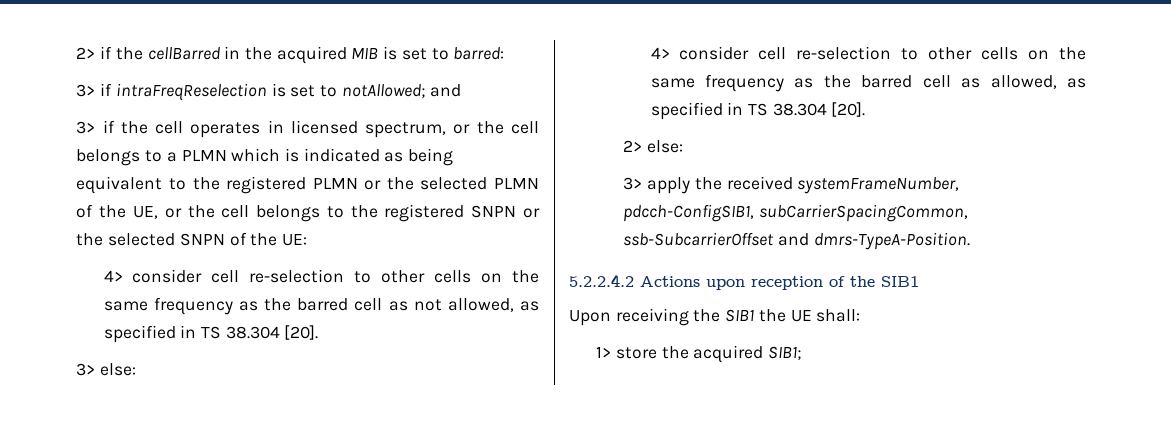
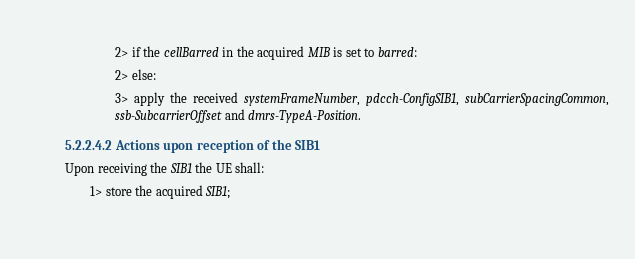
[76,83,462,101] [76,120,539,138] [76,148,454,166] [76,176,539,194] [76,204,540,222] [76,232,307,246] [103,269,540,283] [103,297,540,315] [103,325,319,343] [76,363,137,376] [650,46,1086,60] [650,74,1086,92] [650,102,866,120] // 3> if intraFreqReselection is set to notAllowed; and // 3> if the cell operates in licensed spectrum, or the cell belongs to a PLMN which is indicated as being equivalent to the registered PLMN or the selected PLMN of the UE, or the cell belongs to the registered SNPN or the selected SNPN of the UE: // 4> consider cell re-selection to other cells on the same frequency as the barred cell as not allowed, as specified in TS 38.304 [20]. // 3> else: // 4> consider cell re-selection to other cells on the same frequency as the barred cell as allowed, as specified in TS 38.304 [20]. -> (417, 52) none

